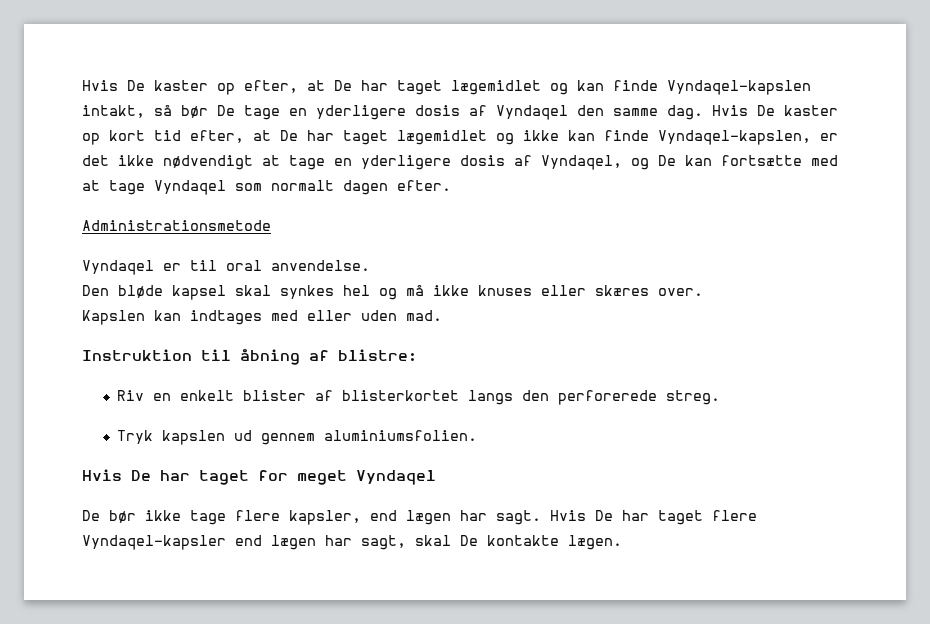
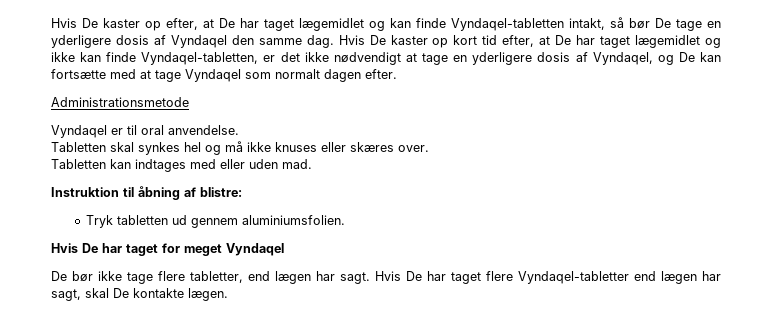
[667,80,811,95] Vyndaqel-kapslen -> [451,18,564,31] Vyndaqel-tabletten
[658,130,811,145] Vyndaqel-kapslen, -> [141,52,259,65] Vyndaqel-tabletten,
[82,285,226,300] Den bløde kapsel -> [51,142,106,152] Tabletten
[82,310,145,325] Kapslen -> [51,159,106,169] Tabletten
[117,390,721,405] // Riv en enkelt blister af blisterkortet langs den perforerede streg. -> (242, 192) none
[162,430,226,445] kapslen -> [117,215,169,225] tabletten
[289,510,361,525] kapsler, -> [190,271,243,283] tabletter,
[82,535,226,550] Vyndaqel-kapsler -> [518,271,629,284] Vyndaqel-tabletter

